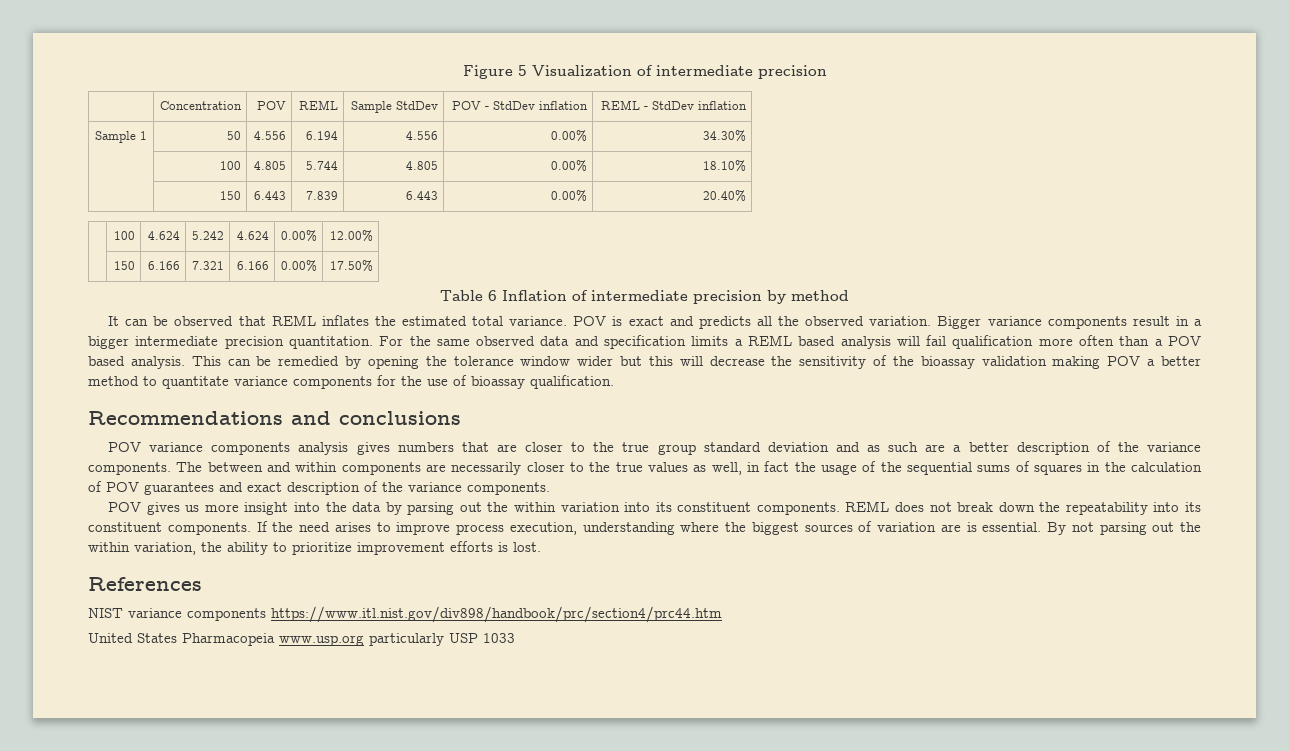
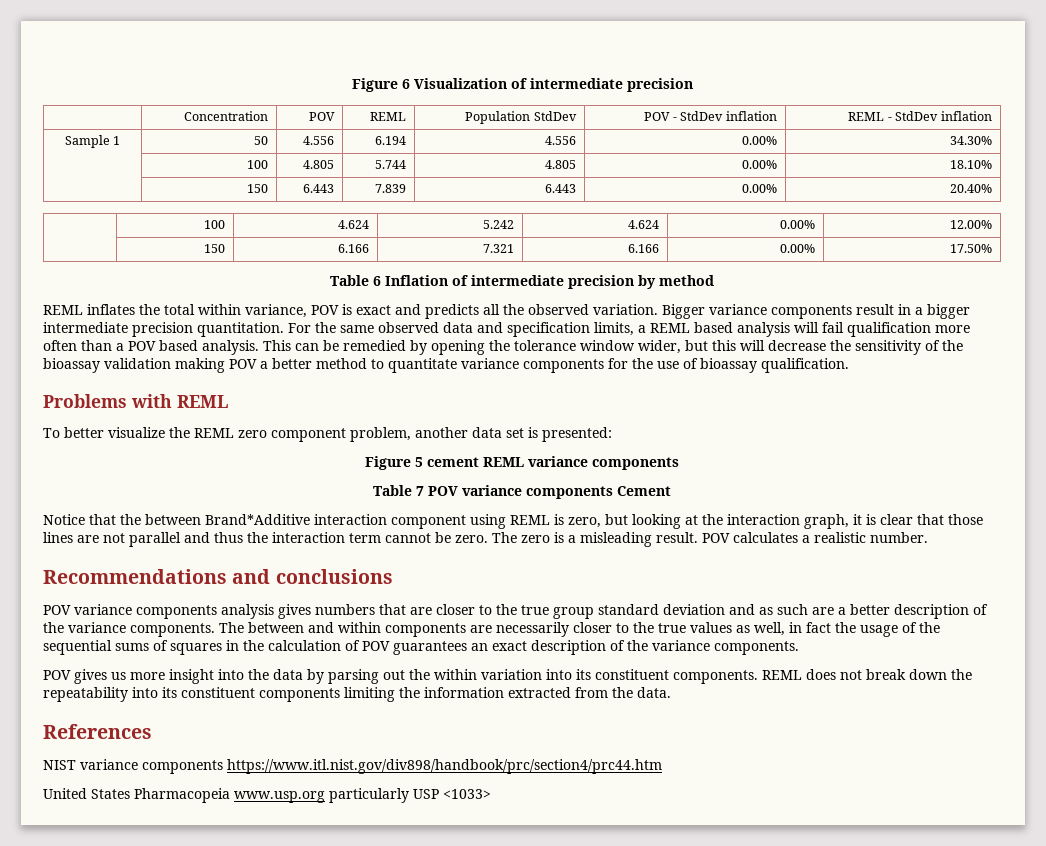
[462,65,527,79] Figure 5 -> [351,78,410,92] Figure 6
[351,101,393,113] Sample -> [465,111,531,124] Population
[108,315,568,326] It can be observed that REML inflates the estimated total variance. -> [43,304,307,318] REML inflates the total within variance,
[691,336,729,346] limits -> [594,322,634,336] limits,
[577,356,614,366] wider -> [638,340,681,354] wider,
(614, 382) none -> [43,394,228,408] [43,427,612,442] [365,456,679,470] [373,485,671,499] [43,514,983,529] [43,532,928,547] // Problems with REML // To better visualize the REML zero component problem, another data set is presented: // Figure 5 cement REML variance components // Table 7 POV variance components Cement // Notice that the between Brand*Additive interaction component using REML is zero, but looking at the interaction graph, it is clear that those lines are not parallel and thus the interaction term cannot be zero. The zero is a misleading result. POV calculates a realistic number.
[219,482,243,492] and -> [471,643,488,651] an
[167,521,1201,535] [88,541,541,555] components. If the need arises to improve process execution, understanding where the biggest sources of variation are is essential. By not parsing out the within variation, the ability to prioritize improvement efforts is lost. -> [259,687,671,702] components limiting the information extracted from the data.
[483,633,515,643] 1033 -> [443,789,491,799] <1033>

